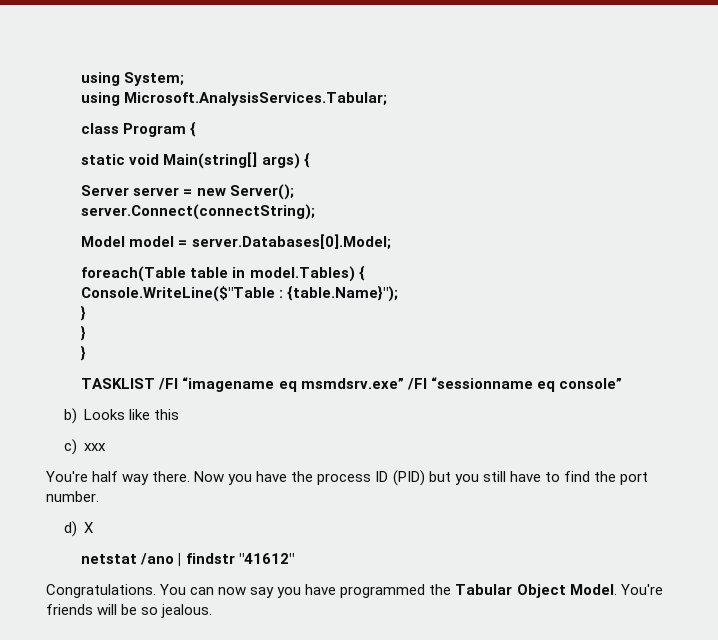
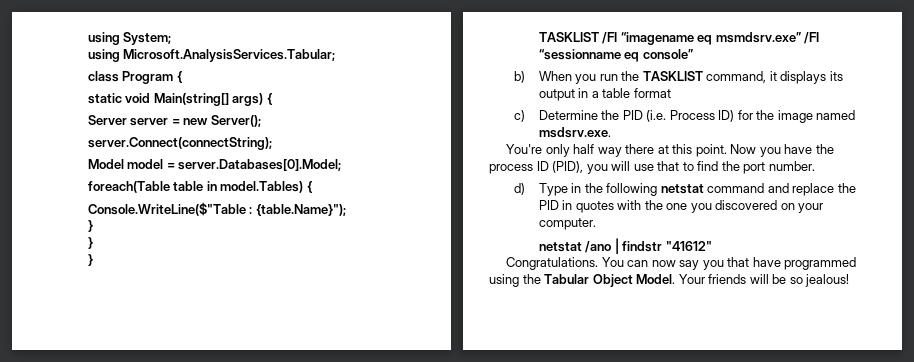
[84,409,180,420] [63,439,107,455] [46,471,88,482] Looks like this // c) xxx // You're -> [538,71,843,84] [538,88,671,101] [513,110,856,123] [538,127,611,138] [506,144,570,157] When you run the TASKLIST command, it displays its output in a table format // c) Determine the PID (i.e. Process ID) for the image named msdsrv.exe. // You're only
[152,471,191,482] there. -> [625,144,727,157] there at this point.
[392,470,541,486] (PID) but you still have -> [552,161,680,174] (PID), you will use that
[84,522,95,533] X -> [538,183,856,196] [538,200,824,213] [538,218,596,230] Type in the following netstat command and replace the PID in quotes with the one you discovered on your computer.
(302, 592) none -> [727,257,750,267] that
(426, 591) none -> [489,274,519,287] using
[620,584,663,595] You're -> [678,274,705,284] Your
[161,604,213,618] jealous. -> [805,274,850,287] jealous!

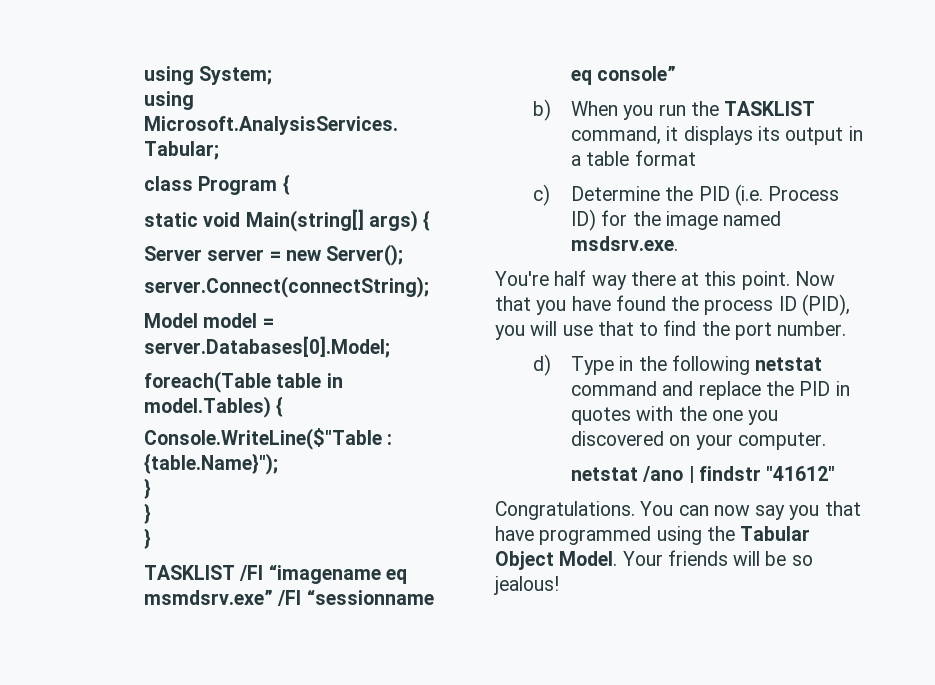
[545,144,570,157] only -> (549, 278) none
(757, 149) none -> [495,296,531,311] that
(813, 149) none -> [615,295,666,311] found

